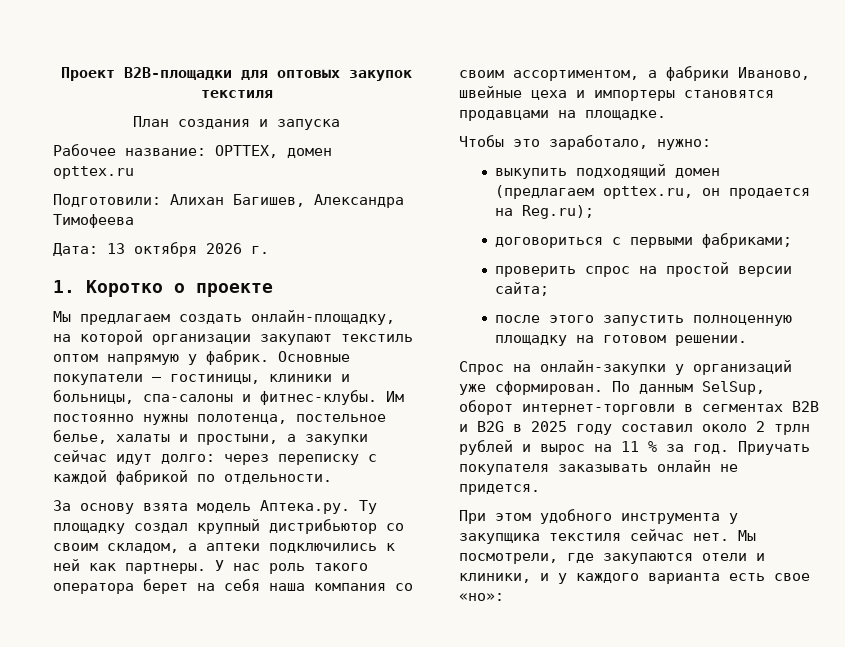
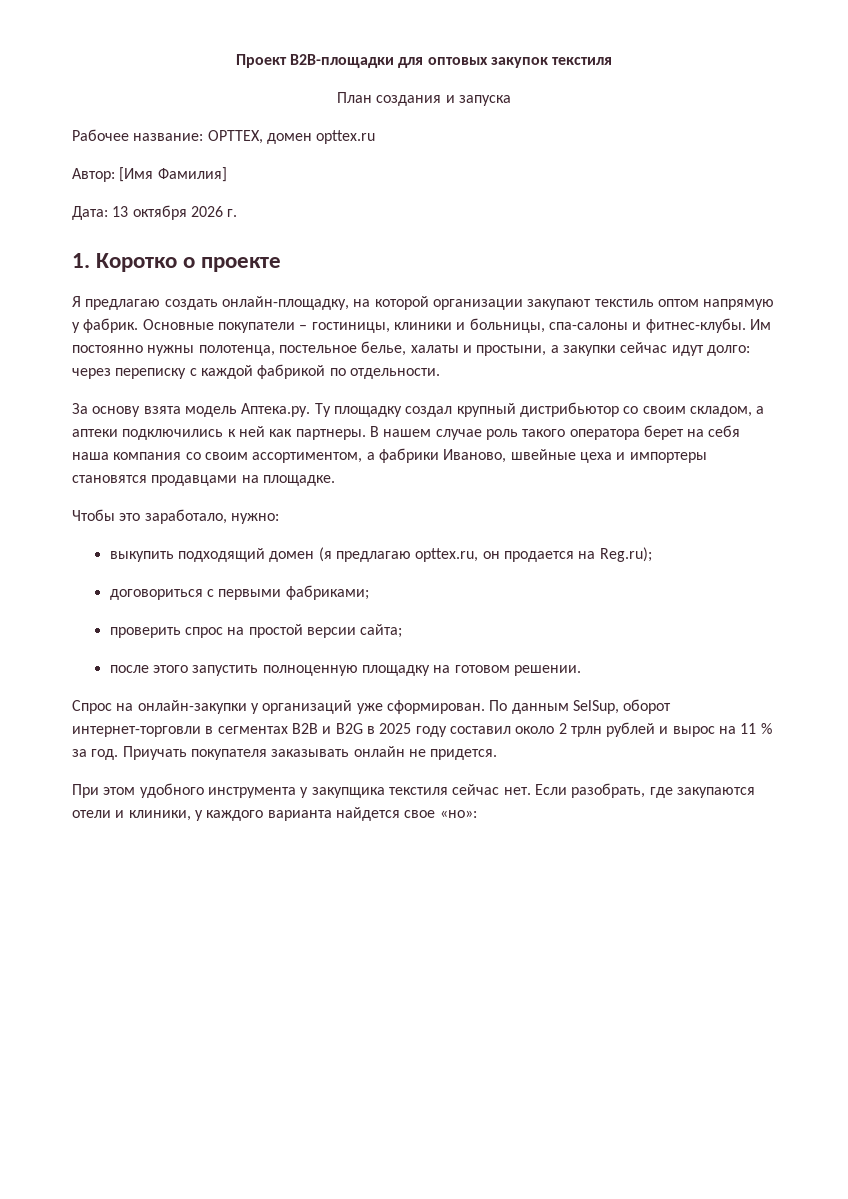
[53,194,404,208] [53,214,134,228] Подготовили: Алихан Багишев, Александра Тимофеева -> [72,167,227,182] Автор: [Имя Фамилия]
[53,311,170,325] Мы предлагаем -> [72,296,161,310] Я предлагаю
[215,560,260,571] У нас -> [369,426,482,440] В нашем случае
[495,185,595,199] (предлагаем -> [318,547,412,562] (я предлагаю
[738,530,756,541] [459,553,558,564] Мы посмотрели, -> [534,783,646,798] Если разобрать,
[540,573,549,581] и -> (191, 815) none
[729,573,765,581] есть -> [335,807,400,821] найдется

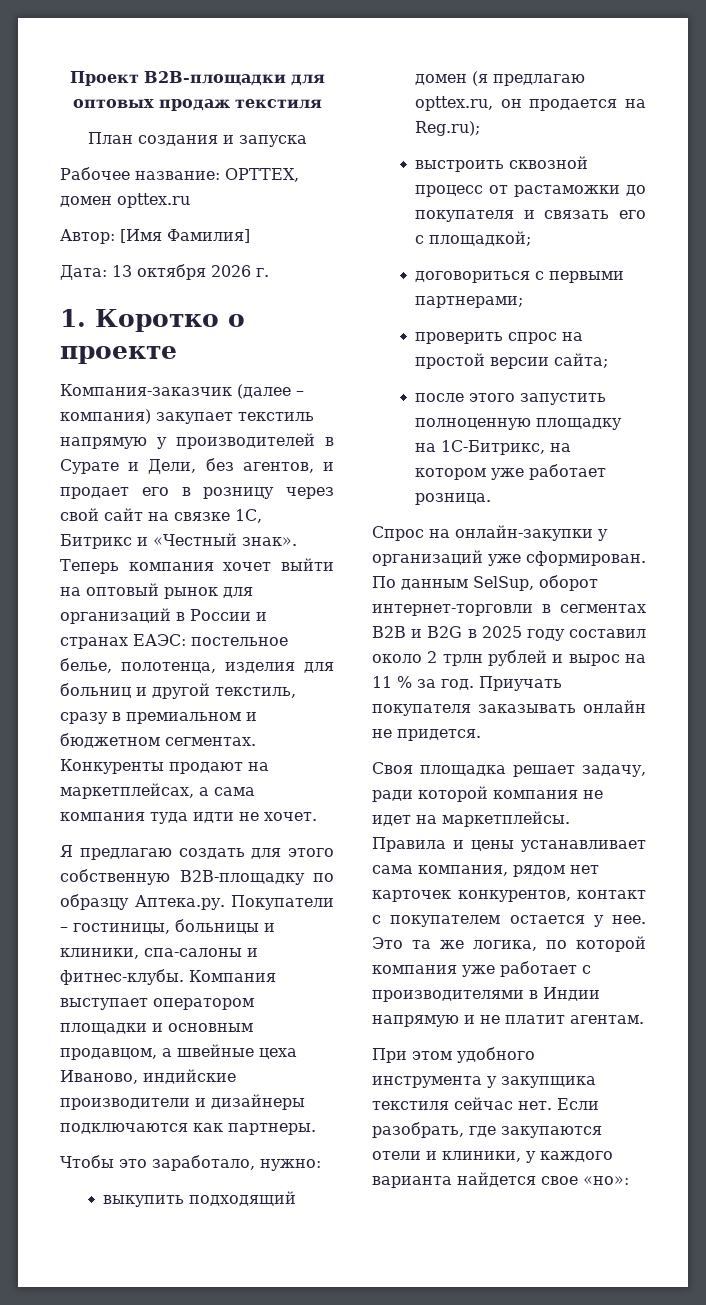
[490,57,548,68] закупок -> [158,99,230,111] продаж
[72,296,775,310] [72,318,771,333] [72,341,750,356] [72,364,440,379] [72,402,765,417] [72,425,741,440] [72,448,707,463] [72,475,335,486] Я предлагаю создать онлайн-площадку, на которой организации закупают текстиль оптом напрямую у фабрик. Основные покупатели – гостиницы, клиники и больницы, спа-салоны и фитнес-клубы. Им постоянно нужны полотенца, постельное белье, халаты и простыни, а закупки сейчас идут долго: через переписку с каждой фабрикой по отдельности. // За основу взята модель Аптека.ру. Ту площадку создал крупный дистрибьютор со своим складом, а аптеки подключились к ней как партнеры. В нашем случае роль такого оператора берет на себя наша компания со своим ассортиментом, а фабрики Иваново, швейные цеха и импортеры становятся продавцами на площадке. -> [60,384,304,399] [60,409,314,424] [60,433,334,449] [60,458,334,474] [60,487,334,499] [60,508,262,523] [60,533,297,549] [60,558,334,574] [60,583,253,599] [60,608,267,624] [60,634,288,649] [60,658,334,673] [60,683,296,699] [60,712,257,724] [60,733,256,748] [60,759,269,774] [60,783,255,799] [60,812,317,824] [60,845,334,860] [60,869,334,885] [60,894,334,910] [60,919,275,934] [60,948,258,959] [60,969,276,985] [60,998,254,1010] [60,1023,253,1034] [60,1044,297,1060] [60,1069,236,1084] [60,1094,305,1110] [60,1123,316,1135] Компания-заказчик (далее – компания) закупает текстиль напрямую у производителей в Сурате и Дели, без агентов, и продает его в розницу через свой сайт на связке 1С, Битрикс и «Честный знак». Теперь компания хочет выйти на оптовый рынок для организаций в России и странах ЕАЭС: постельное белье, полотенца, изделия для больниц и другой текстиль, сразу в премиальном и бюджетном сегментах. Конкуренты продают на маркетплейсах, а сама компания туда идти не хочет. // Я предлагаю создать для этого собственную B2B-площадку по образцу Аптека.ру. Покупатели – гостиницы, больницы и клиники, спа-салоны и фитнес-клубы. Компания выступает оператором площадки и основным продавцом, а швейные цеха Иваново, индийские производители и дизайнеры подключаются как партнеры.
(652, 554) none -> [415,156,589,172] [415,185,646,197] [415,210,646,222] [415,231,532,246] // выстроить сквозной процесс от растаможки до покупателя и связать его с площадкой;
[285,585,369,600] фабриками; -> [415,296,524,308] партнерами;
[454,665,581,676] готовом решении. -> [441,440,572,455] [415,464,607,480] [415,493,492,505] 1С-Битрикс, на котором уже работает розница.
(498, 754) none -> [372,762,646,777] [372,786,603,802] [372,811,570,827] [372,837,646,852] [372,865,599,877] [372,890,646,902] [372,915,646,927] [372,936,646,952] [372,961,591,977] [372,987,600,1002] [372,1015,644,1027] // Своя площадка решает задачу, ради которой компания не идет на маркетплейсы. Правила и цены устанавливает сама компания, рядом нет карточек конкурентов, контакт с покупателем остается у нее. Это та же логика, по которой компания уже работает с производителями в Индии напрямую и не платит агентам.

